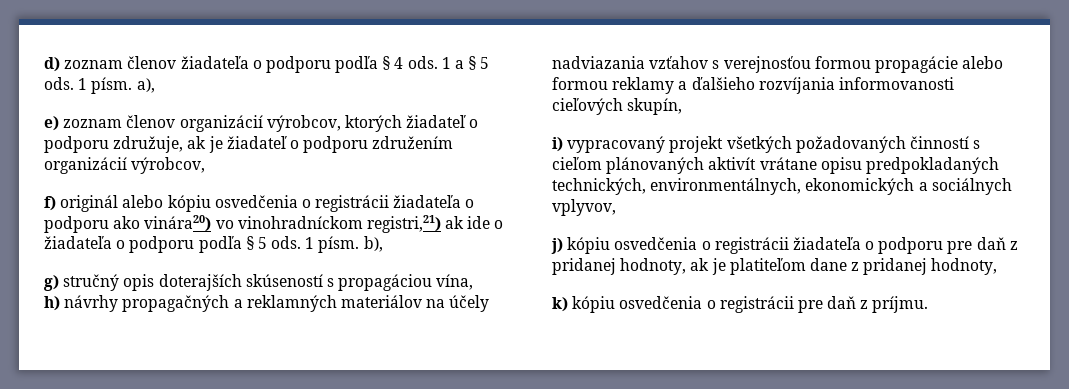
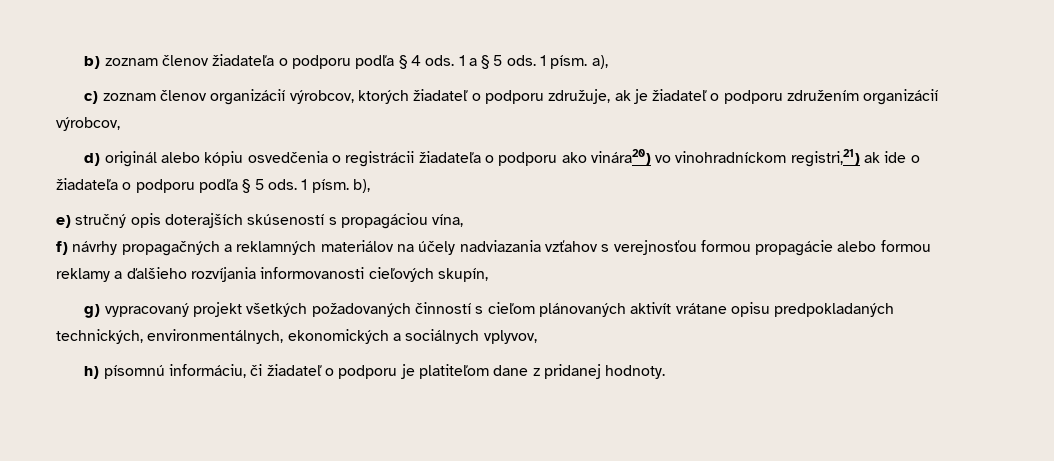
[44,57,60,72] d) -> [84,56,101,69] b)
[44,116,59,131] e) -> [84,91,99,104] c)
[44,196,56,211] f) -> [84,153,101,166] d)
[44,275,59,291] g) -> [56,215,71,228] e)
[44,296,60,311] h) -> [56,241,68,255] f)
[552,137,563,152] i) -> [84,304,101,318] g)
[551,237,1018,254] [552,258,710,275] j) kópiu osvedčenia o registrácii žiadateľa o podporu pre daň z pridanej hodnoty, ak -> [84,364,398,379] h) písomnú informáciu, či žiadateľ o podporu
[931,258,998,275] [552,296,929,313] hodnoty, // k) kópiu osvedčenia o registrácii pre daň z príjmu. -> [605,365,666,379] hodnoty.

